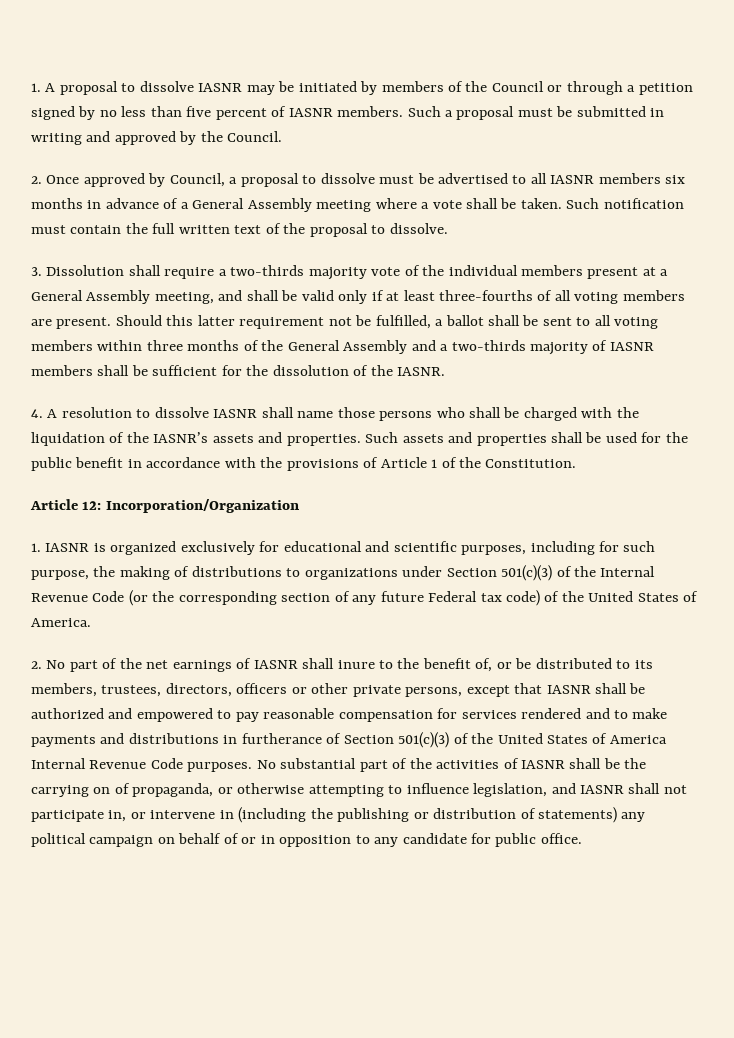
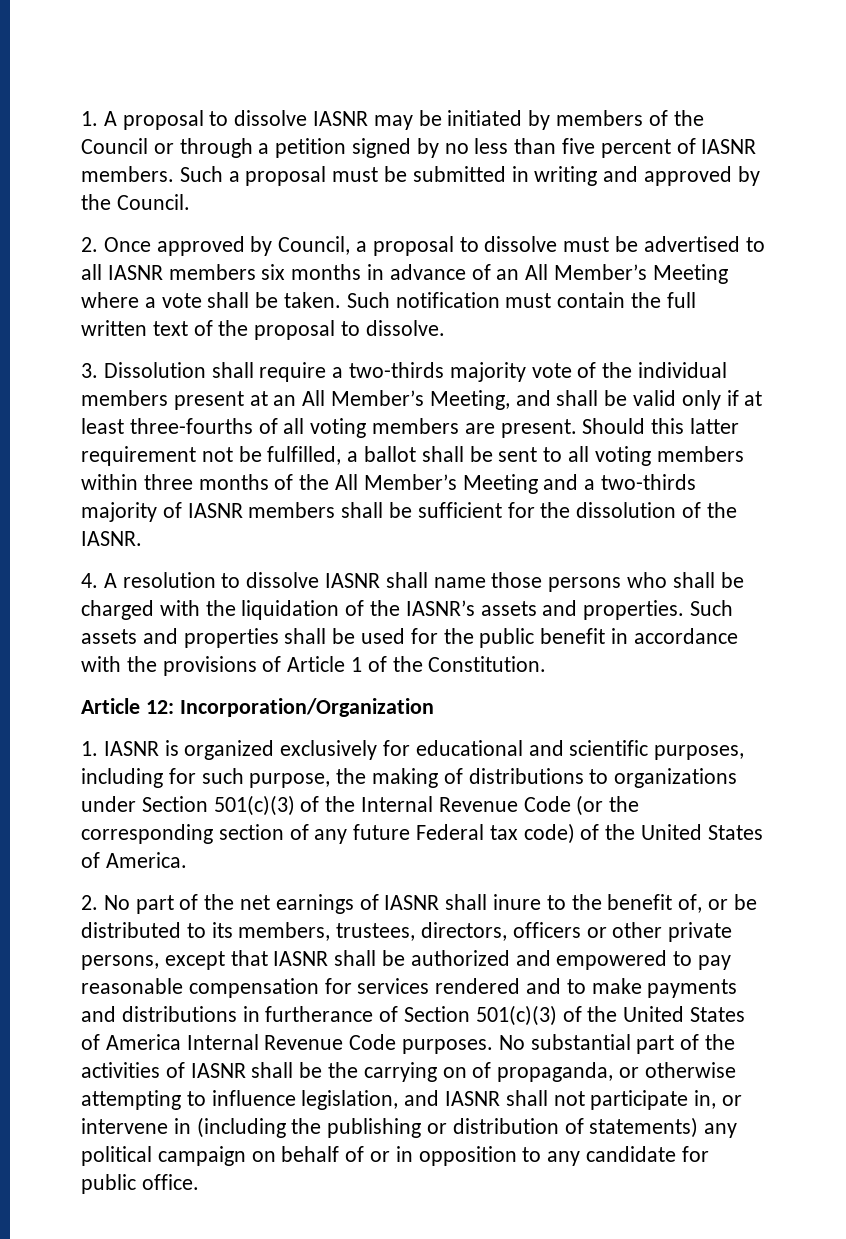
[180,198,372,212] a General Assembly meeting -> [496,264,728,284] an All Member’s Meeting
[660,269,669,276] [31,290,214,304] a General Assembly meeting, -> [273,390,510,410] an All Member’s Meeting,
[287,340,408,354] General Assembly -> [335,474,538,494] All Member’s Meeting

